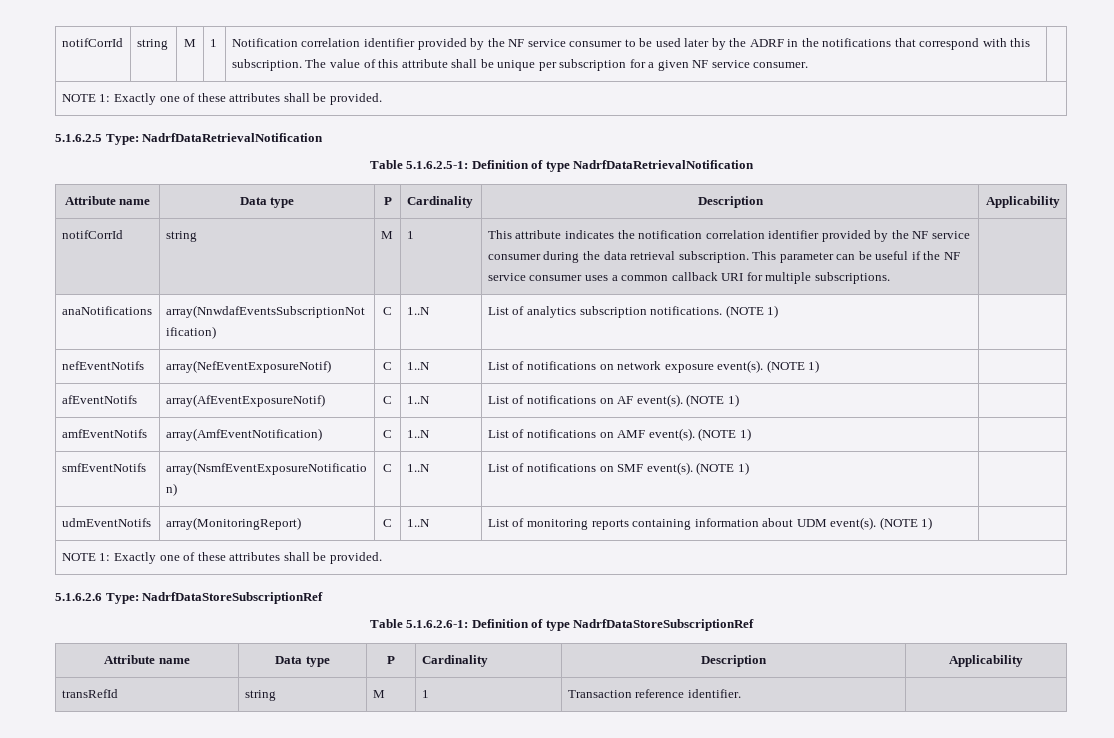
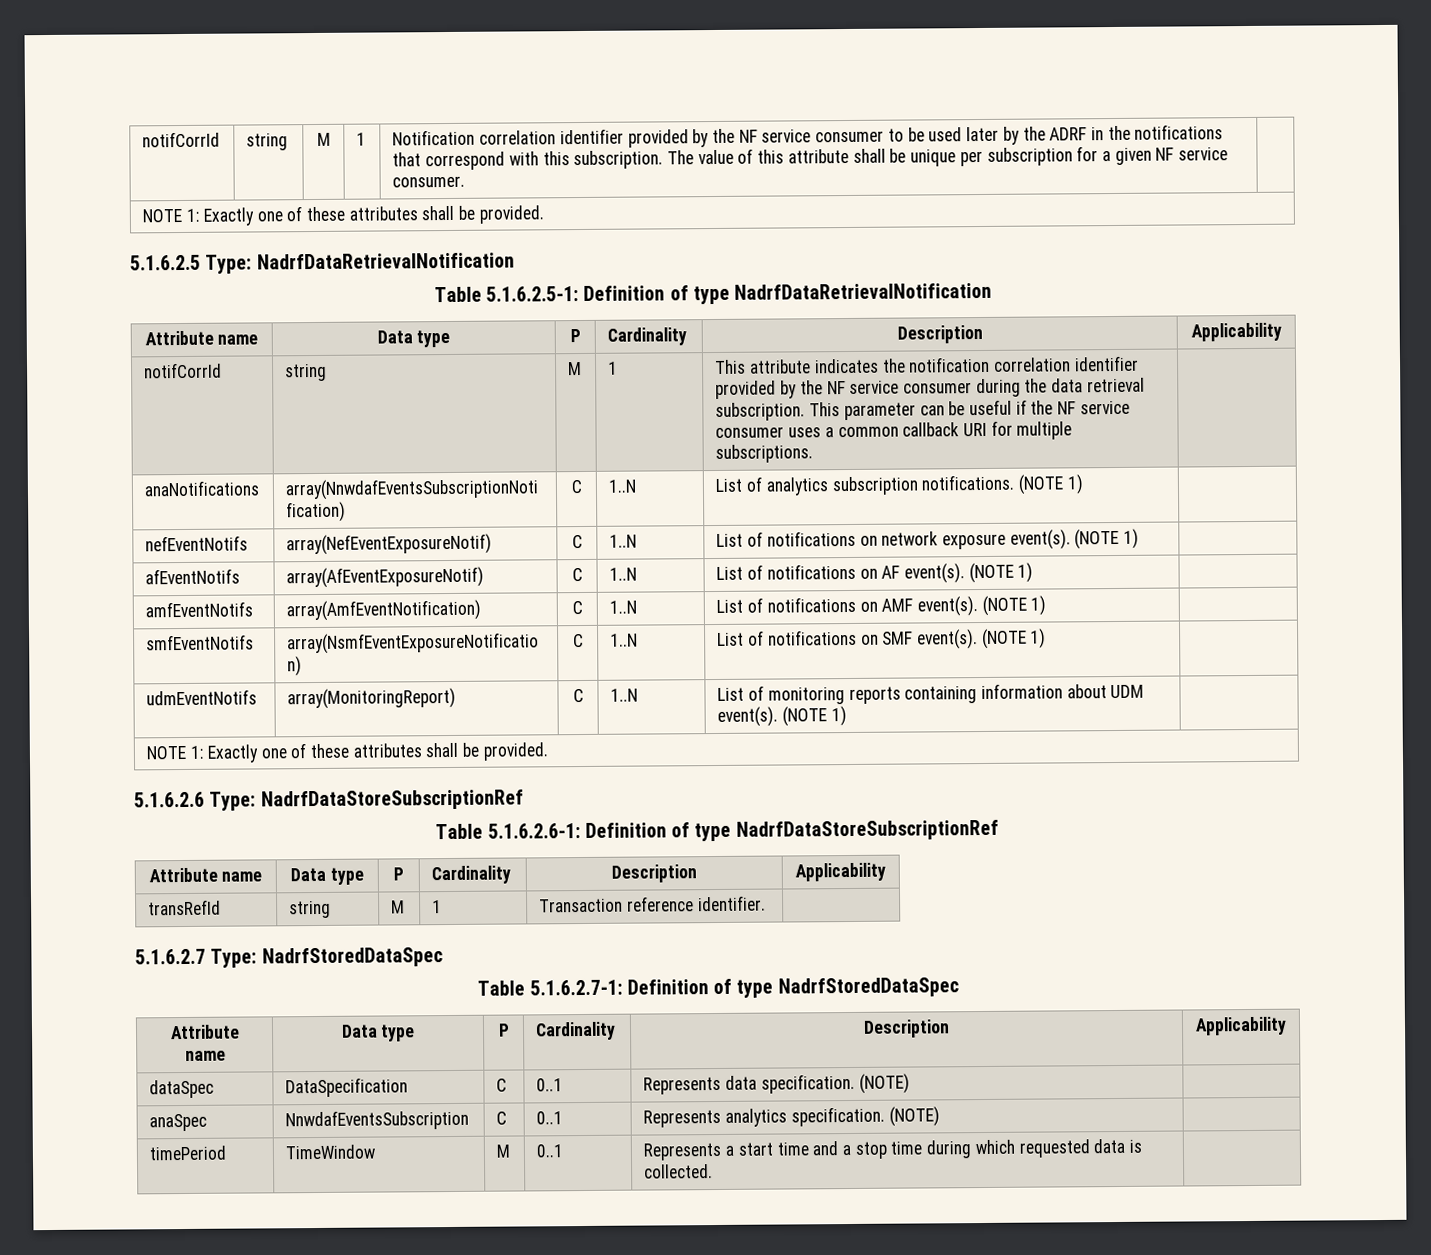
(741, 693) none -> [135,947,443,968] [477,977,959,998] [169,1024,240,1040] [184,1050,226,1061] [340,1024,416,1042] [497,1023,510,1037] [535,1021,617,1041] [863,1019,950,1038] [1195,1016,1287,1036] [149,1079,215,1099] [285,1077,409,1098] [496,1078,508,1092] [536,1078,564,1092] [643,1073,910,1095] [149,1113,208,1132] [285,1109,470,1131] [496,1111,508,1125] [536,1111,564,1125] [643,1106,940,1128] [149,1145,227,1161] [285,1144,376,1160] [496,1144,511,1158] [536,1144,564,1158] [643,1138,1143,1161] [644,1164,714,1179] // 5.1.6.2.7 Type: NadrfStoredDataSpec // Table 5.1.6.2.7-1: Definition of type NadrfStoredDataSpec // Attribute name | Data type | P | Cardinality | Description | Applicability // dataSpec | DataSpecification | C | 0..1 | Represents data specification. (NOTE) | // anaSpec | NnwdafEventsSubscription | C | 0..1 | Represents analytics specification. (NOTE) | // timePeriod | TimeWindow | M | 0..1 | Represents a start time and a stop time during which requested data is collected. |

